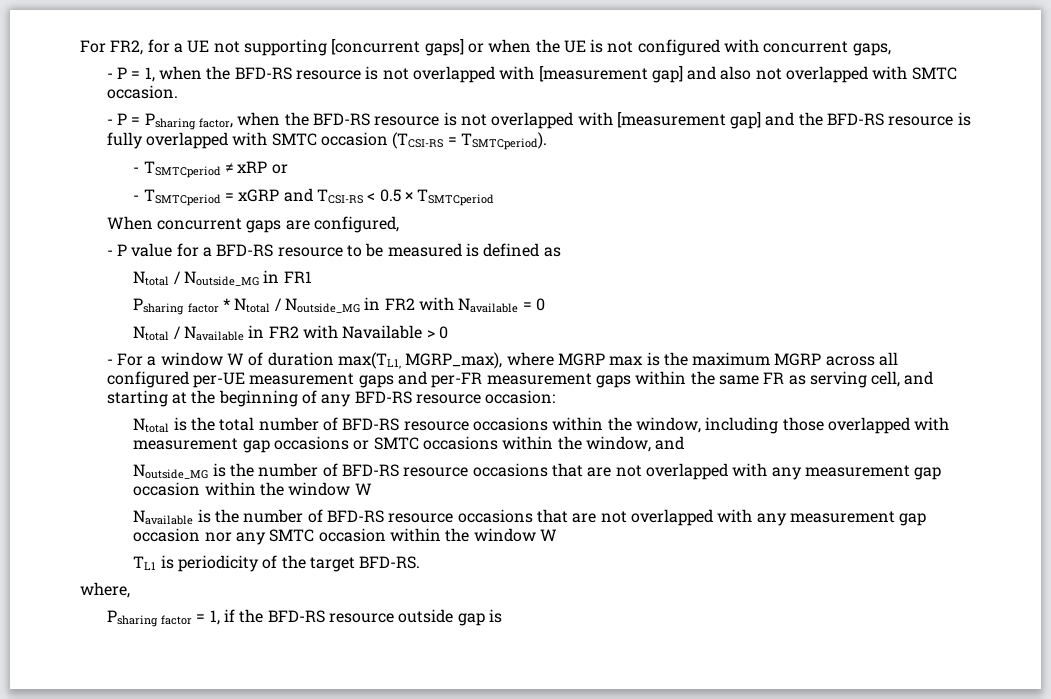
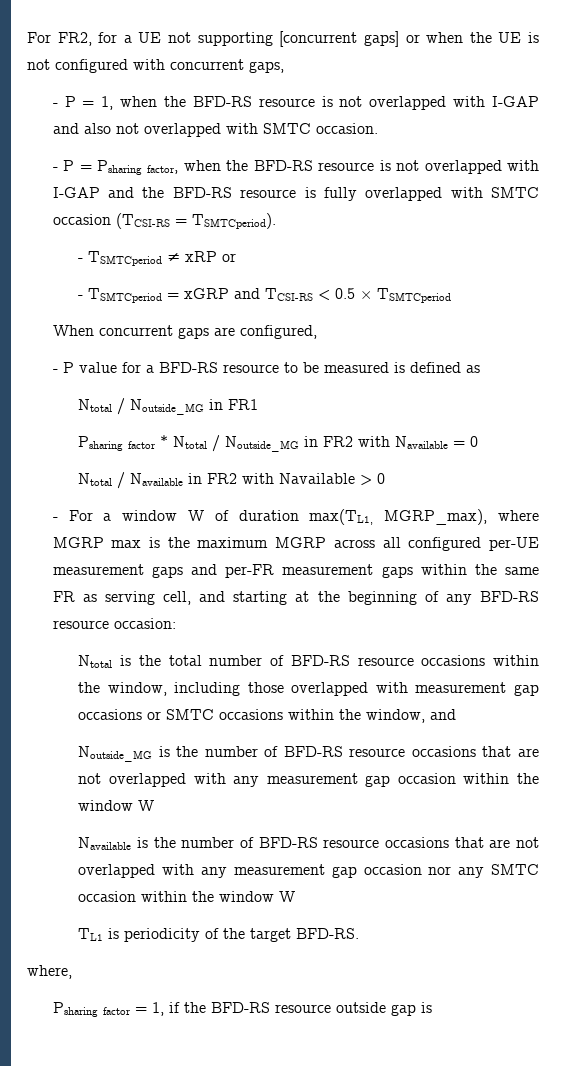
[538,66,683,83] [measurement gap] -> [492,96,539,107] I-GAP
[616,112,762,129] [measurement gap] -> [52,187,100,198] I-GAP

